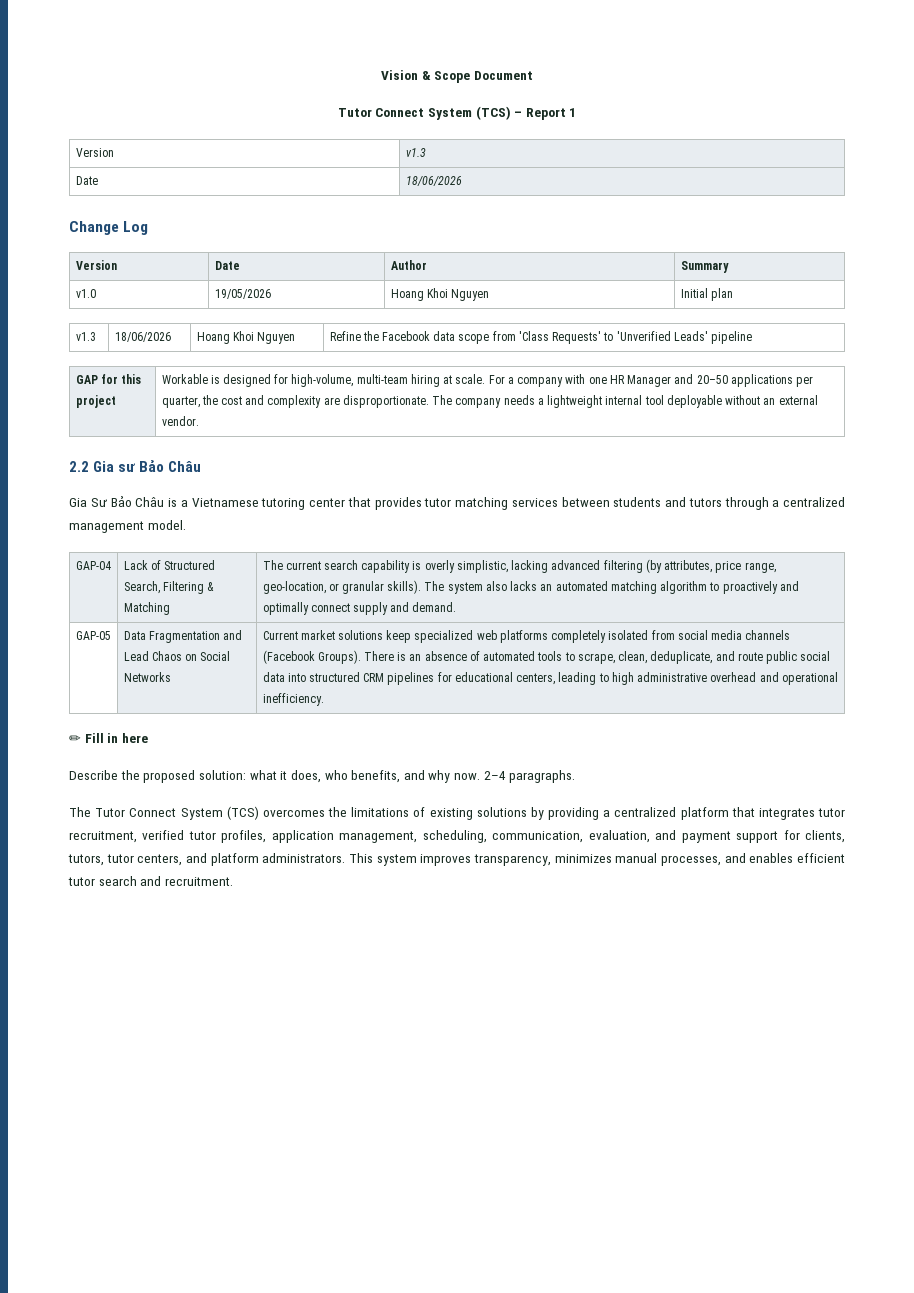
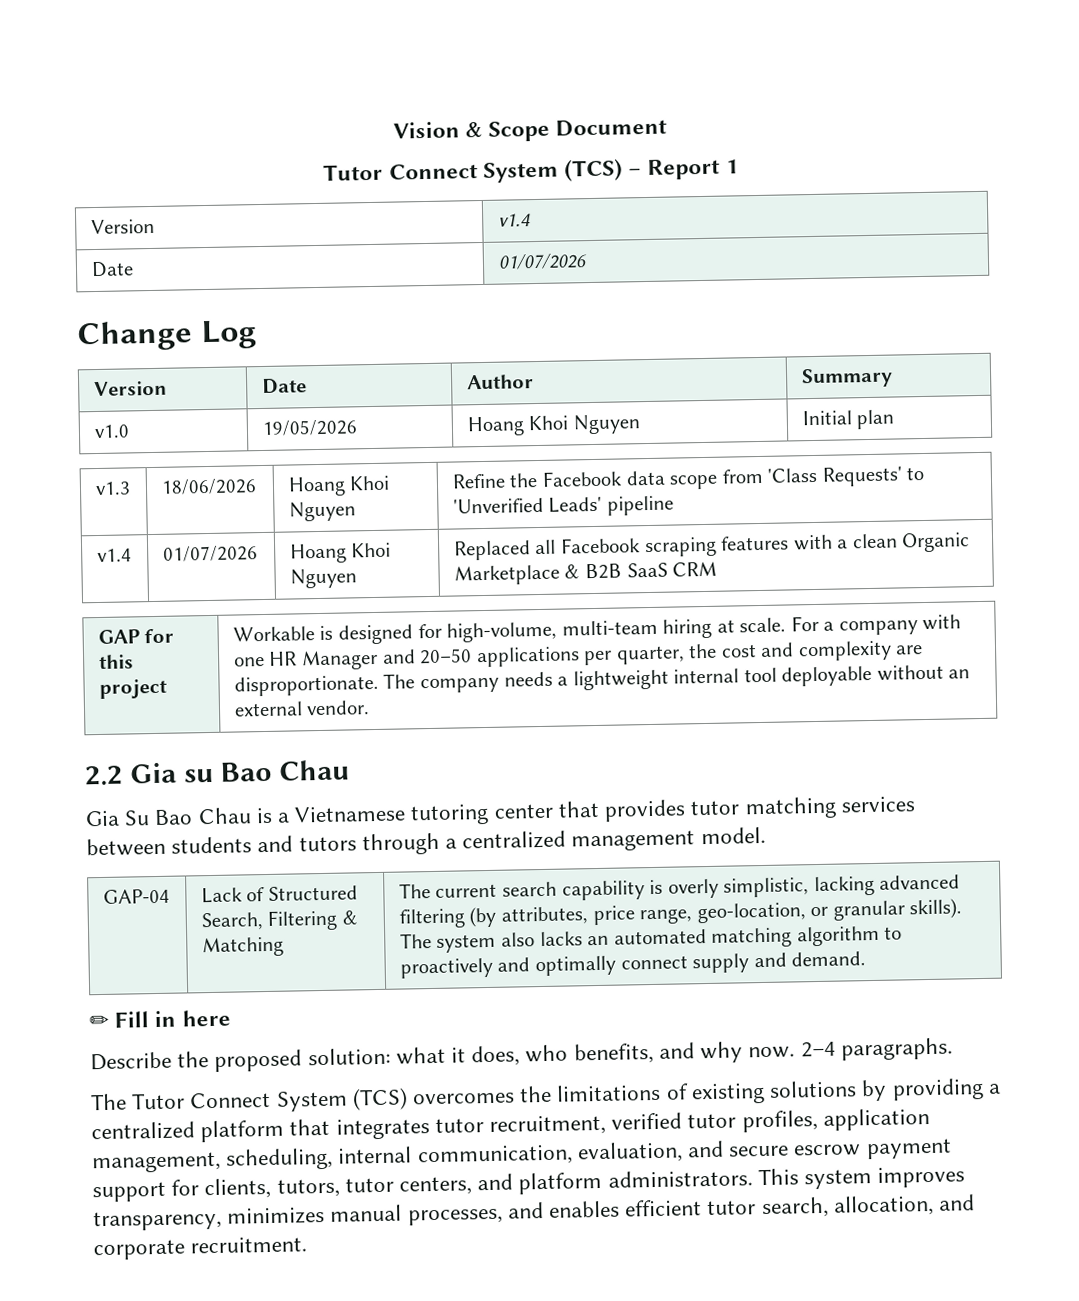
[405,148,426,157] [75,176,98,185] [405,176,462,186] v1.3 // Date | 18/06/2026 -> [497,213,531,227] [90,261,134,278] [497,253,588,270] v1.4 // Date | 01/07/2026
(753, 337) none -> [96,548,132,563] [162,545,258,562] [289,542,392,564] [289,568,357,589] [453,532,971,561] [453,561,718,586] // v1.4 | 01/07/2026 | Hoang Khoi Nguyen | Replaced all Facebook scraping features with a clean Organic Marketplace & B2B SaaS CRM
[118,460,202,472] [69,496,165,507] sư Bảo Châu // Gia Sư Bảo Châu -> [183,759,351,783] [85,807,252,827] su Bao Chau // Gia Su Bao Chau
[75,631,111,640] [123,630,242,643] [123,651,231,661] [123,672,171,682] [262,630,791,643] [262,650,831,664] [262,672,838,685] [262,693,324,706] // GAP-05 | Data Fragmentation and Lead Chaos on Social Networks | Current market solutions keep specialized web platforms completely isolated from social media channels (Facebook Groups). There is an absence of automated tools to scrape, clean, deduplicate, and route public social data into structured CRM pipelines for educational centers, leading to high administrative overhead and operational inefficiency. -> (867, 959) none
(487, 836) none -> [337,1146,413,1164] internal
(677, 835) none -> [729,1144,862,1157] secure escrow
[98,876,162,886] search and -> [760,1194,976,1219] [93,1239,185,1261] search, allocation, and corporate

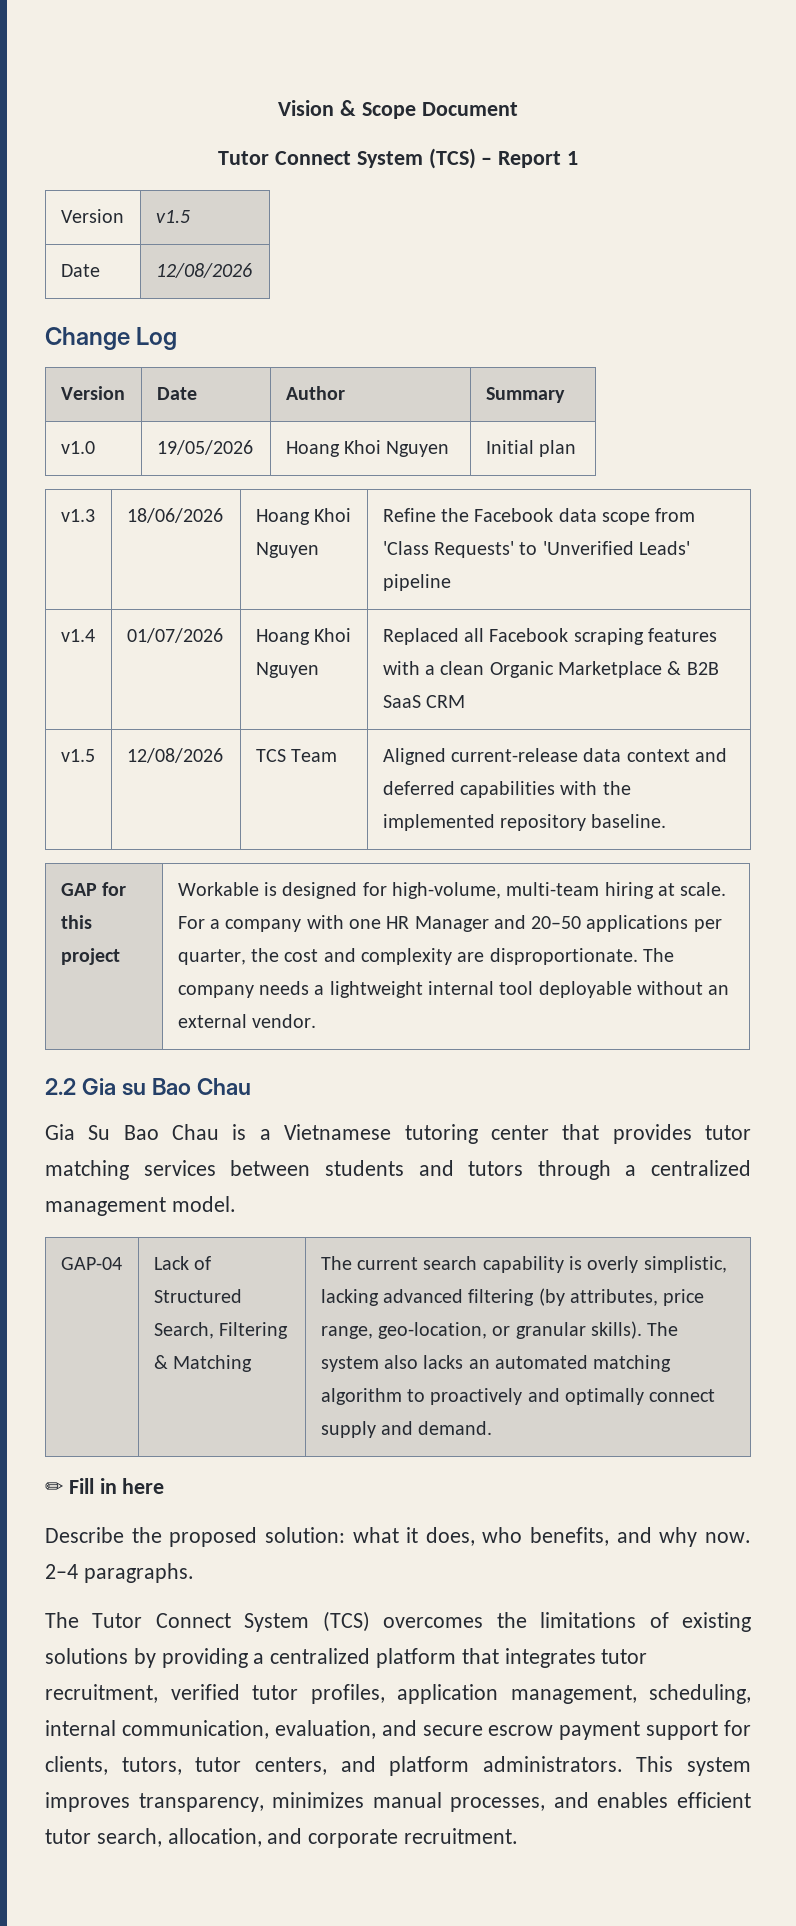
[497,213,531,227] [90,261,134,278] [497,253,588,270] v1.4 // Date | 01/07/2026 -> [155,210,190,223] [60,264,100,277] [155,263,252,278] v1.5 // Date | 12/08/2026
(718, 569) none -> [60,749,95,762] [126,748,223,763] [255,749,338,762] [382,748,728,765] [382,781,631,798] [382,814,667,831] // v1.5 | 12/08/2026 | TCS Team | Aligned current-release data context and deferred capabilities with the implemented repository baseline.

